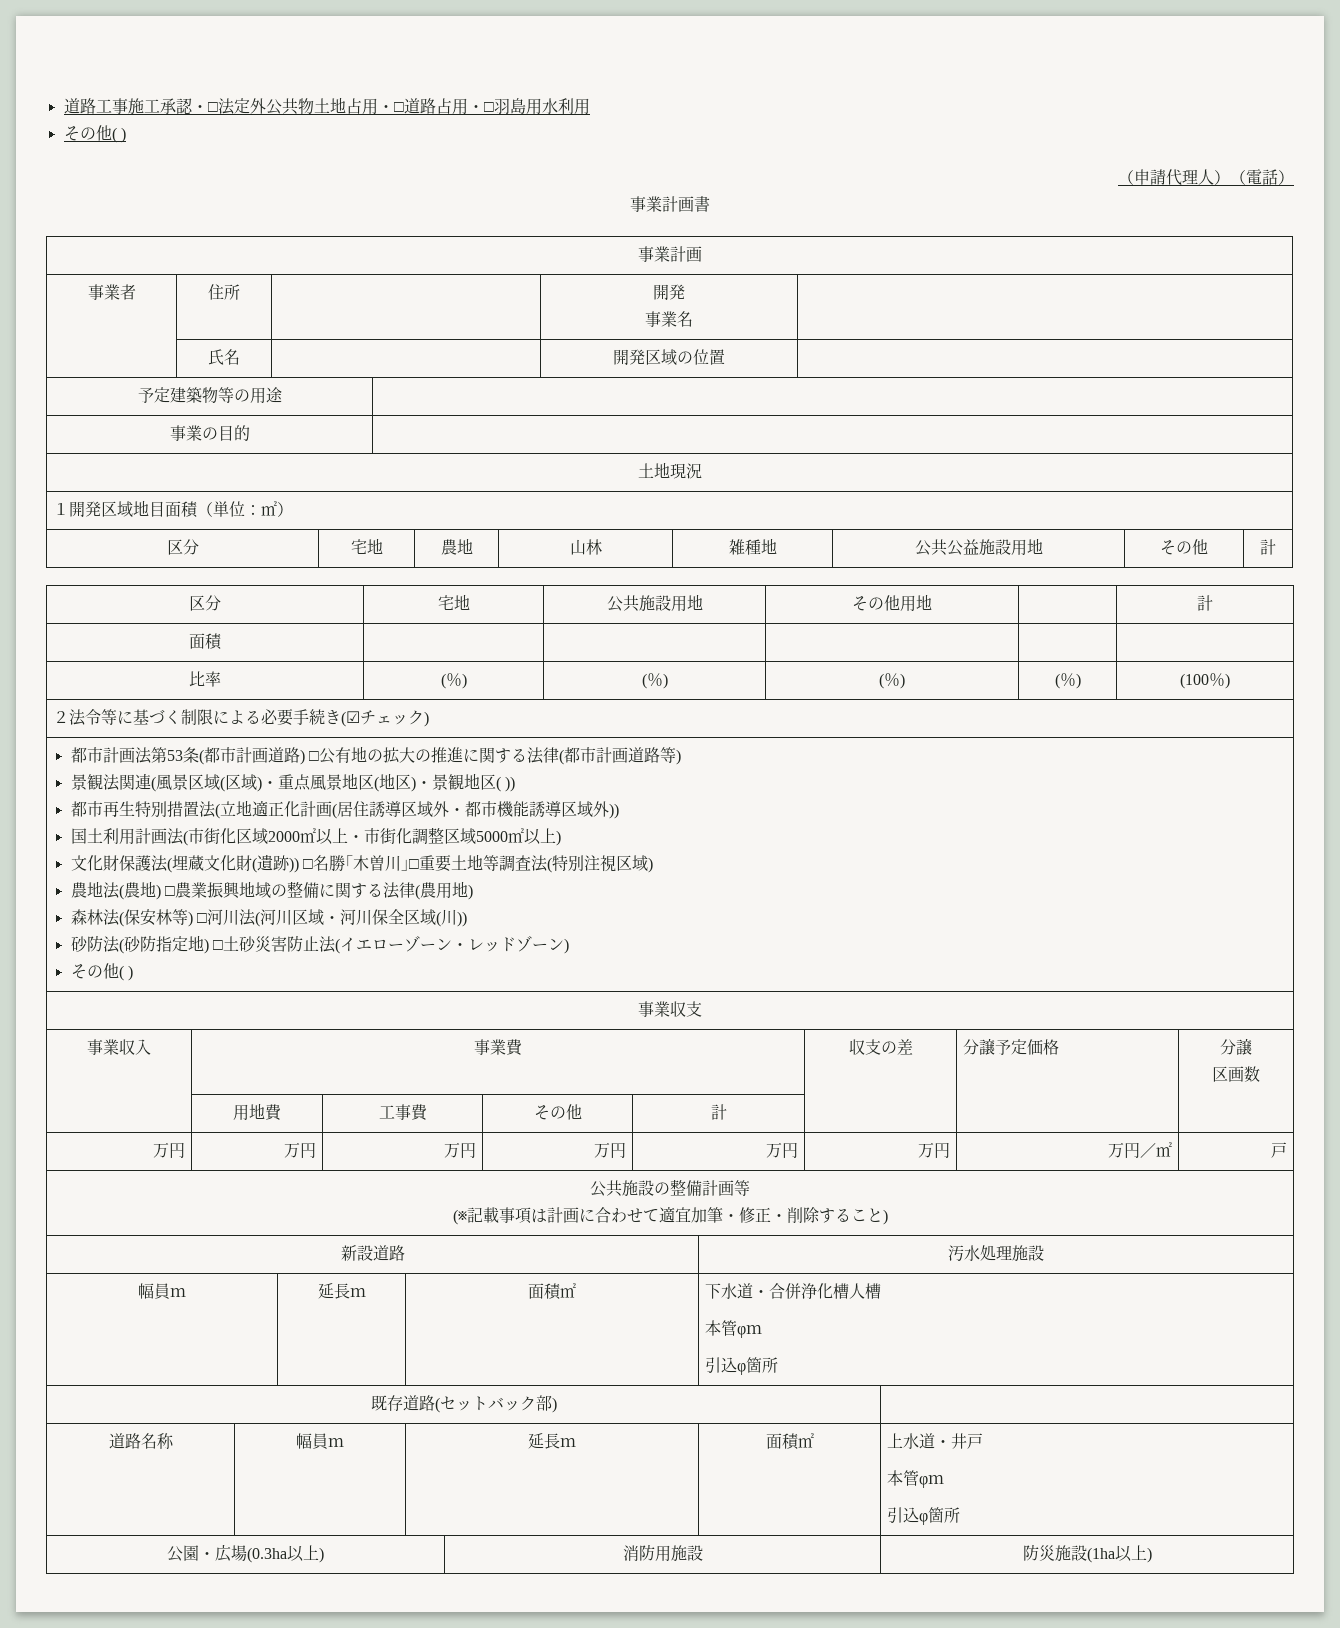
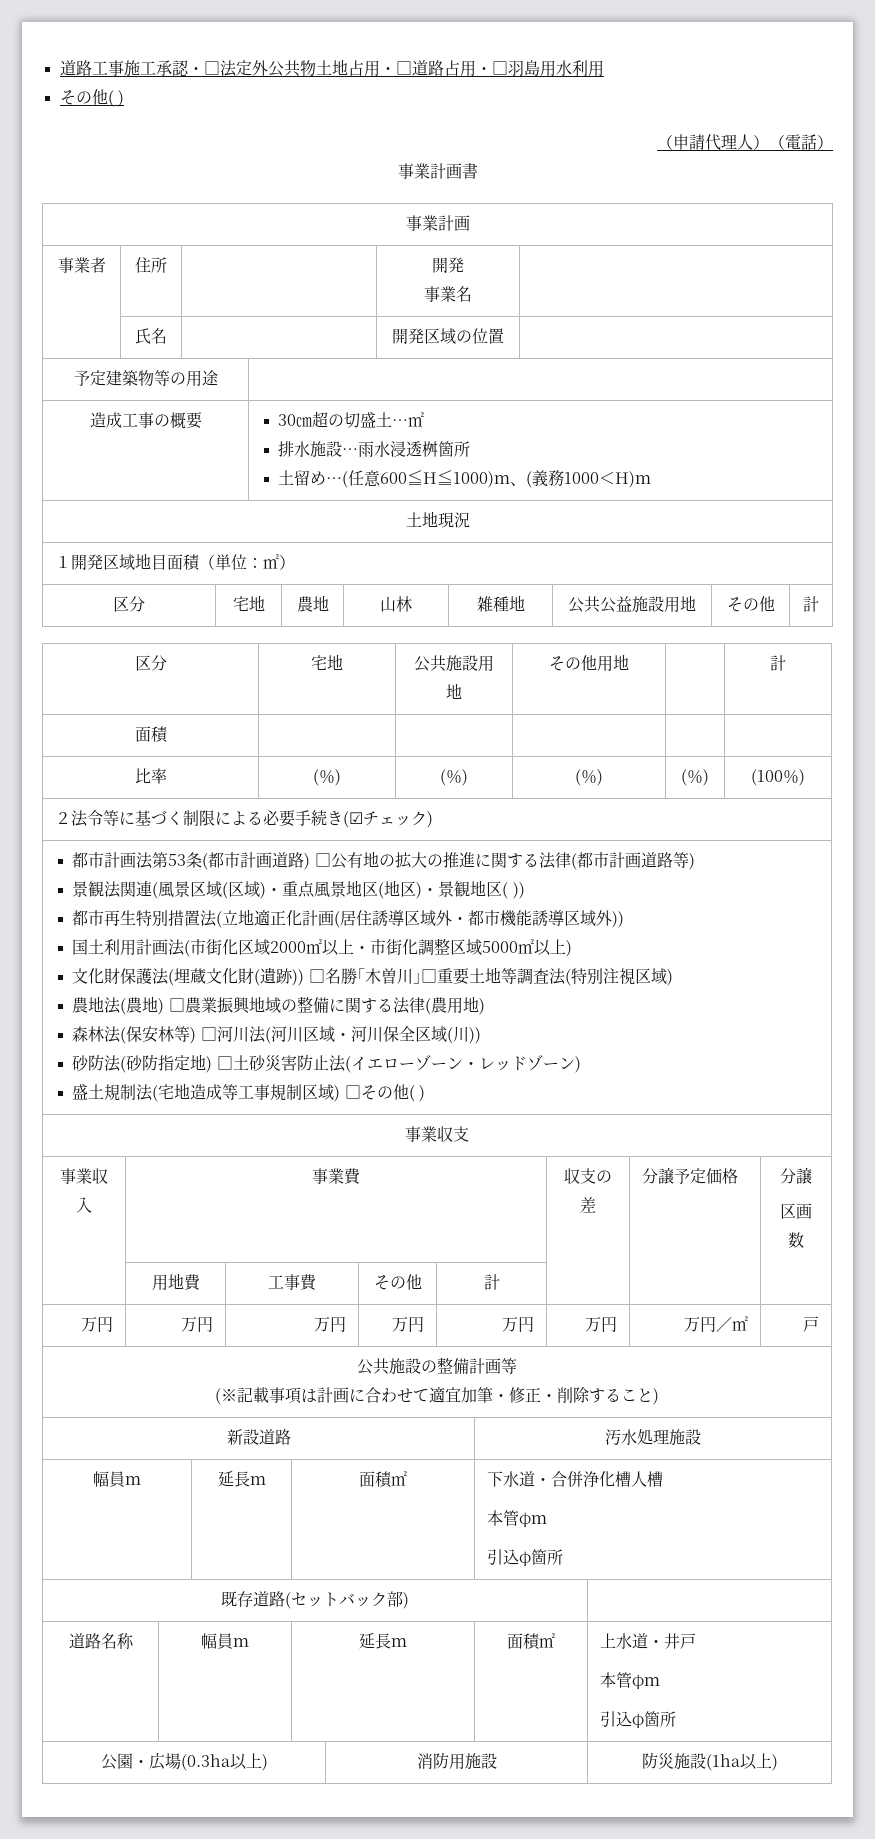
[169,425,250,441] 事業の目的 | -> [89,412,202,429] [278,411,425,428] [278,441,471,458] [278,470,652,488] 造成工事の概要 | 30㎝超の切盛土…㎡ // 排水施設…雨水浸透桝箇所 // 土留め…(任意600≦H≦1000)ｍ、(義務1000＜H)ｍ
(569, 946) none -> [72,1083,361,1102] 盛土規制法(宅地造成等工事規制区域) □

